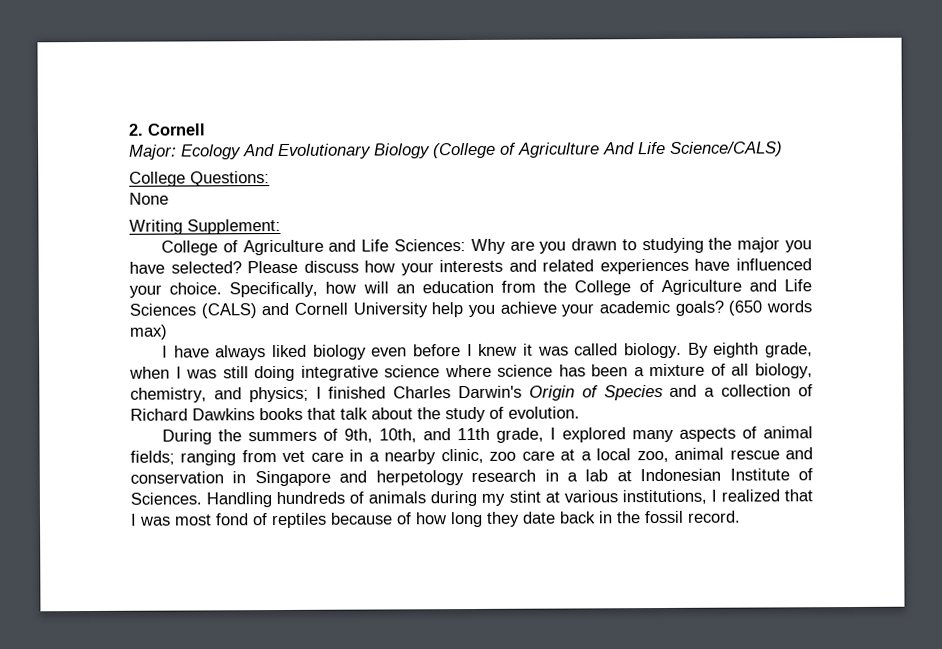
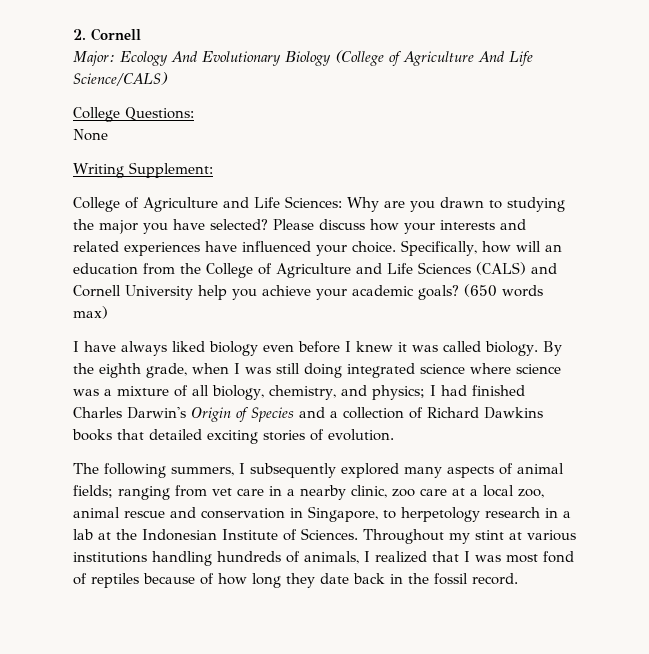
(709, 350) none -> [73,363,94,374] the
[300,365,379,381] integrative -> [347,363,415,378] integrated
[558,364,629,377] has been -> [73,389,99,396] was
(322, 392) none -> [440,385,467,396] had
[340,406,580,423] [162,427,557,445] talk about the study of evolution. // During the summers of 9th, 10th, and 11th grade, I -> [149,429,394,444] [73,463,336,478] detailed exciting stories of evolution. // The following summers, I subsequently
[254,470,368,487] Singapore and -> [308,506,396,522] Singapore, to
(632, 476) none -> [116,529,137,540] the
[206,489,707,508] Handling hundreds of animals during my stint at various institutions, -> [363,529,576,544] [73,551,359,566] Throughout my stint at various institutions handling hundreds of animals,

